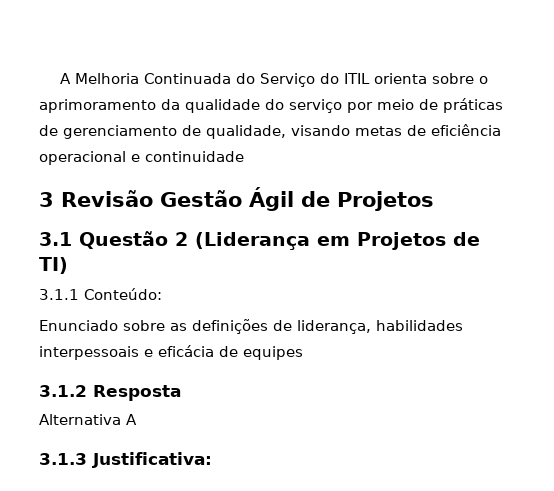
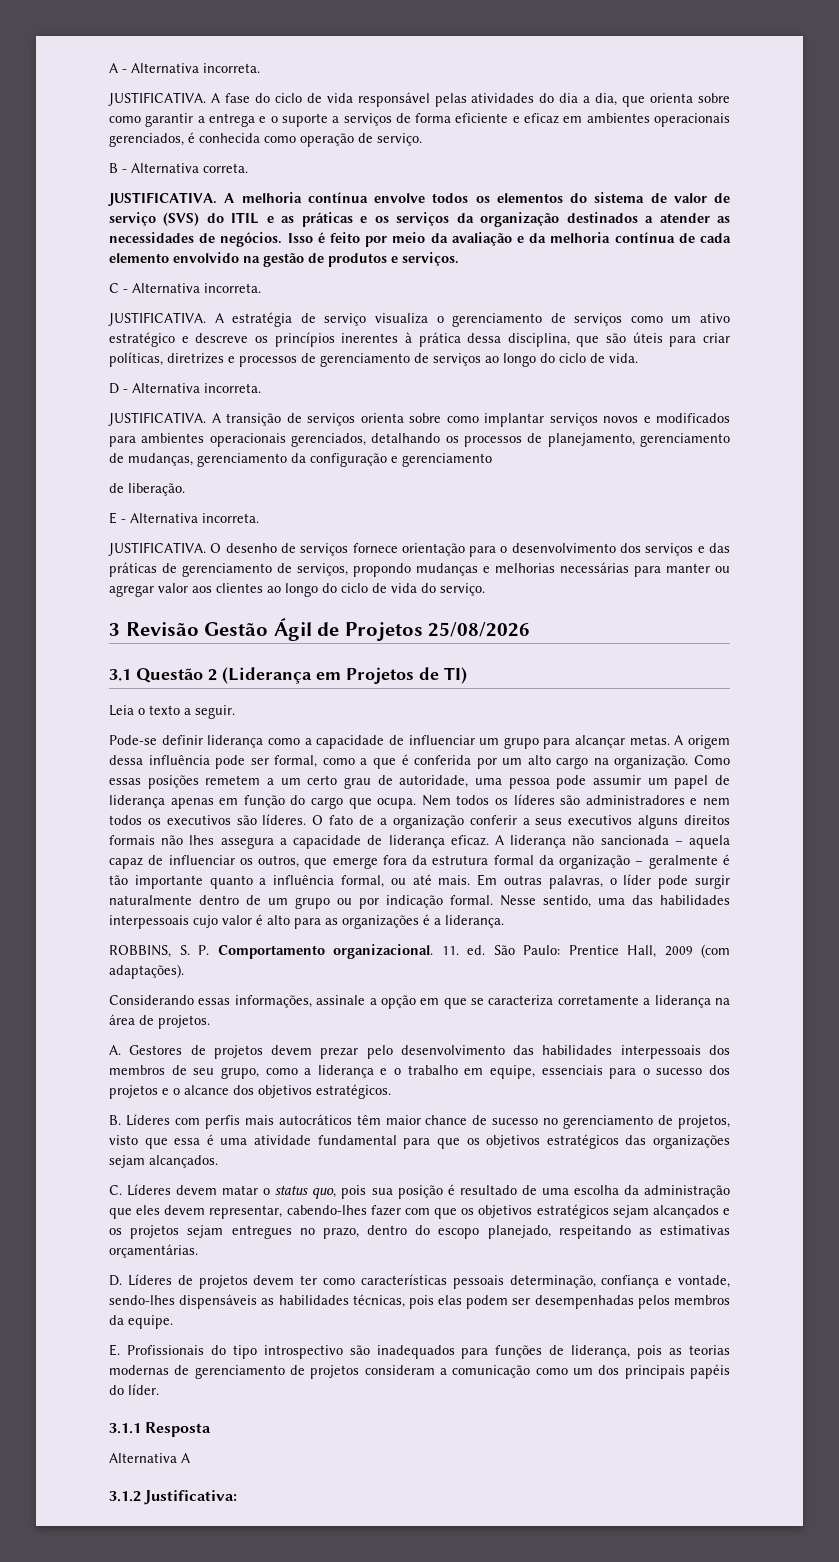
[60,73,489,87] [39,98,503,113] [39,124,501,139] [39,151,244,165] A Melhoria Continuada do Serviço do ITIL orienta sobre o aprimoramento da qualidade do serviço por meio de práticas de gerenciamento de qualidade, visando metas de eficiência operacional e continuidade -> [109,63,260,73] [108,92,730,107] [109,113,730,127] [109,132,422,147] [109,163,248,173] [108,192,730,206] [109,212,730,227] [109,232,731,247] [109,252,459,267] [109,283,261,293] [108,312,731,327] [109,332,730,347] [109,352,638,367] [109,383,261,394] [108,412,730,427] [109,433,730,447] [109,453,492,467] [109,483,185,496] [109,512,259,524] [108,542,730,557] [109,562,730,577] [109,583,485,597] A - Alternativa incorreta. // JUSTIFICATIVA. A fase do ciclo de vida responsável pelas atividades do dia a dia, que orienta sobre como garantir a entrega e o suporte a serviços de forma eficiente e eficaz em ambientes operacionais gerenciados, é conhecida como operação de serviço. // B - Alternativa correta. // JUSTIFICATIVA. A melhoria contínua envolve todos os elementos do sistema de valor de serviço (SVS) do ITIL e as práticas e os serviços da organização destinados a atender as necessidades de negócios. Isso é feito por meio da avaliação e da melhoria contínua de cada elemento envolvido na gestão de produtos e serviços. // C - Alternativa incorreta. // JUSTIFICATIVA. A estratégia de serviço visualiza o gerenciamento de serviços como um ativo estratégico e descreve os princípios inerentes à prática dessa disciplina, que são úteis para criar políticas, diretrizes e processos de gerenciamento de serviços ao longo do ciclo de vida. // D - Alternativa incorreta. // JUSTIFICATIVA. A transição de serviços orienta sobre como implantar serviços novos e modificados para ambientes operacionais gerenciados, detalhando os processos de planejamento, gerenciamento de mudanças, gerenciamento da configuração e gerenciamento // de liberação. // E - Alternativa incorreta. // JUSTIFICATIVA. O desenho de serviços fornece orientação para o desenvolvimento dos serviços e das práticas de gerenciamento de serviços, propondo mudanças e melhorias necessárias para manter ou agregar valor aos clientes ao longo do ciclo de vida do serviço.
(434, 201) none -> [428,622,531,637] 25/08/2026
[39,288,162,300] [39,319,463,334] [39,345,303,360] [39,385,87,397] 3.1.1 Conteúdo: // Enunciado sobre as definições de liderança, habilidades interpessoais e eficácia de equipes // 3.1.2 -> [109,705,235,719] [109,735,730,749] [109,754,730,769] [109,775,730,789] [109,794,731,809] [109,814,731,829] [109,835,730,849] [109,854,730,869] [109,874,730,889] [109,895,730,909] [109,914,504,929] [109,944,730,959] [109,964,184,979] [109,995,730,1009] [109,1014,210,1029] [109,1045,730,1059] [109,1065,730,1079] [109,1084,391,1099] [109,1114,731,1129] [109,1134,731,1149] [109,1155,218,1168] [109,1184,730,1199] [109,1204,730,1219] [109,1225,730,1239] [109,1244,198,1258] [109,1274,730,1289] [109,1294,730,1309] [109,1315,173,1329] [109,1344,730,1359] [109,1364,730,1379] [109,1384,159,1395] [109,1423,141,1434] Leia o texto a seguir. // Pode-se definir liderança como a capacidade de influenciar um grupo para alcançar metas. A origem dessa influência pode ser formal, como a que é conferida por um alto cargo na organização. Como essas posições remetem a um certo grau de autoridade, uma pessoa pode assumir um papel de liderança apenas em função do cargo que ocupa. Nem todos os líderes são administradores e nem todos os executivos são líderes. O fato de a organização conferir a seus executivos alguns direitos formais não lhes assegura a capacidade de liderança eficaz. A liderança não sancionada – aquela capaz de influenciar os outros, que emerge fora da estrutura formal da organização – geralmente é tão importante quanto a influência formal, ou até mais. Em outras palavras, o líder pode surgir naturalmente dentro de um grupo ou por indicação formal. Nesse sentido, uma das habilidades interpessoais cujo valor é alto para as organizações é a liderança. // ROBBINS, S. P. Comportamento organizacional. 11. ed. São Paulo: Prentice Hall, 2009 (com adaptações). // Considerando essas informações, assinale a opção em que se caracteriza corretamente a liderança na área de projetos. // A. Gestores de projetos devem prezar pelo desenvolvimento das habilidades interpessoais dos membros de seu grupo, como a liderança e o trabalho em equipe, essenciais para o sucesso dos projetos e o alcance dos objetivos estratégicos. // B. Líderes com perfis mais autocráticos têm maior chance de sucesso no gerenciamento de projetos, visto que essa é uma atividade fundamental para que os objetivos estratégicos das organizações sejam alcançados. // C. Líderes devem matar o status quo, pois sua posição é resultado de uma escolha da administração que eles devem representar, cabendo-lhes fazer com que os objetivos estratégicos sejam alcançados e os projetos sejam entregues no prazo, dentro do escopo planejado, respeitando as estimativas orçamentárias. // D. Líderes de projetos devem ter como características pessoais determinação, confiança e vontade, sendo-lhes dispensáveis as habilidades técnicas, pois elas podem ser desempenhadas pelos membros da equipe. // E. Profissionais do tipo introspectivo são inadequados para funções de liderança, pois as teorias modernas de gerenciamento de projetos consideram a comunicação como um dos principais papéis do líder. // 3.1.1
[39,453,87,465] 3.1.3 -> [109,1491,141,1502] 3.1.2

